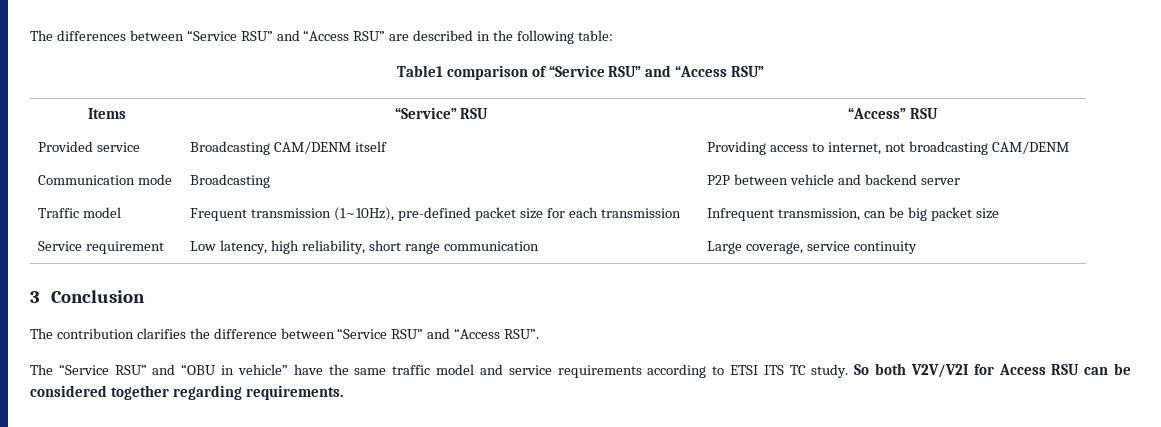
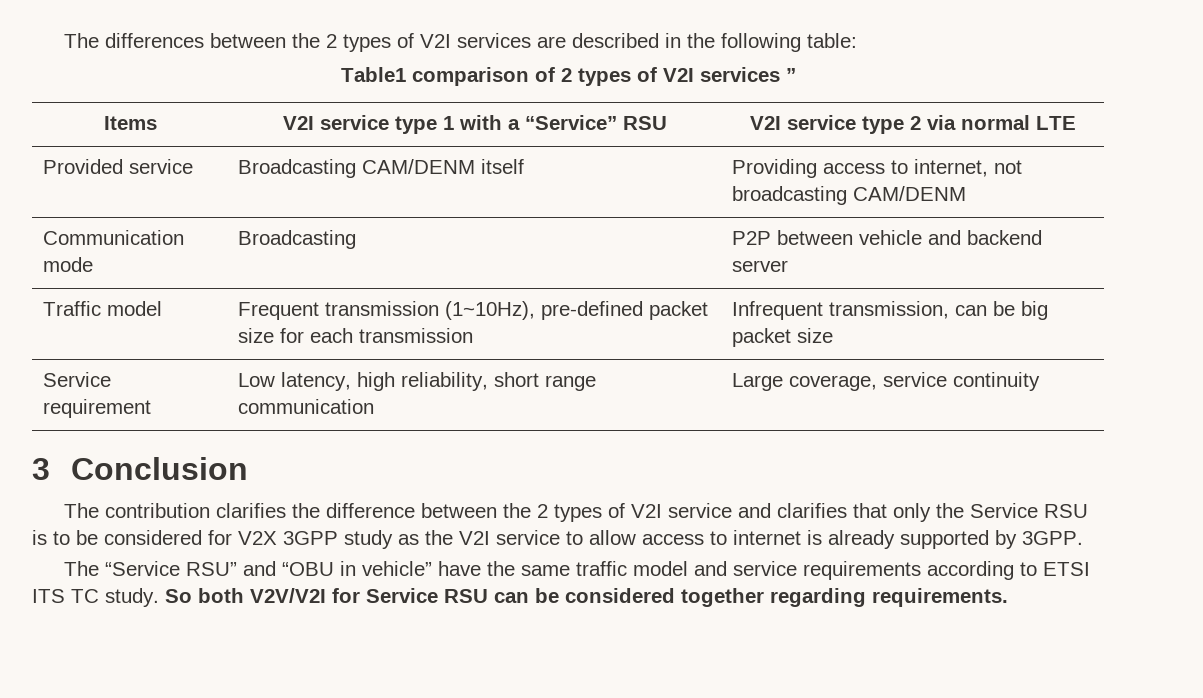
[186,30,386,41] “Service RSU” and “Access RSU” -> [292,33,532,52] the 2 types of V2I services
[548,65,765,77] [87,108,126,119] [394,107,489,119] [848,107,938,119] “Service RSU” and “Access RSU” // Items | “Service” RSU | “Access” RSU -> [560,67,796,86] [103,116,157,130] [282,115,667,134] [749,115,1076,134] 2 types of V2I services ” // Items | V2I service type 1 with a “Service” RSU | V2I service type 2 via normal LTE
[337,328,540,339] “Service RSU” and “Access RSU”. -> [503,503,1089,522] [32,530,1083,549] the 2 types of V2I service and clarifies that only the Service RSU is to be considered for V2X 3GPP study as the V2I service to allow access to internet is already supported by 3GPP.
[998,364,1046,375] Access -> [366,588,438,603] Service

